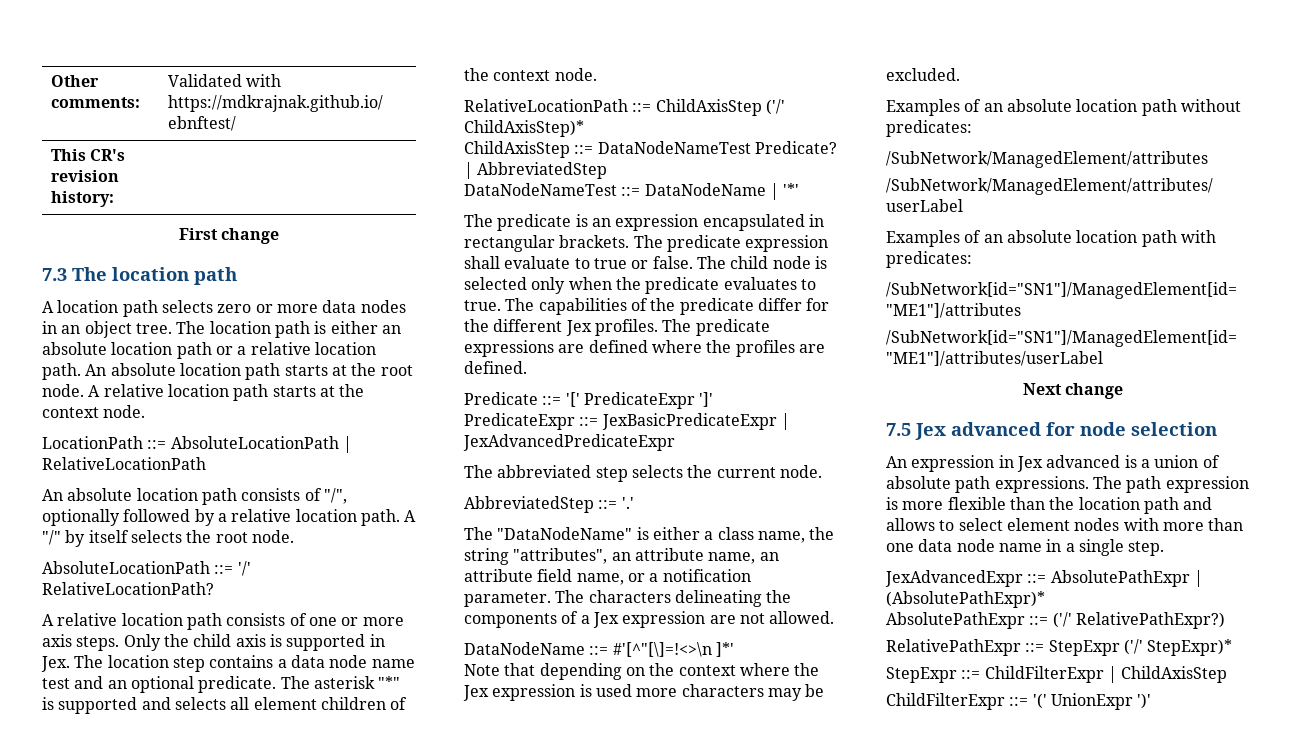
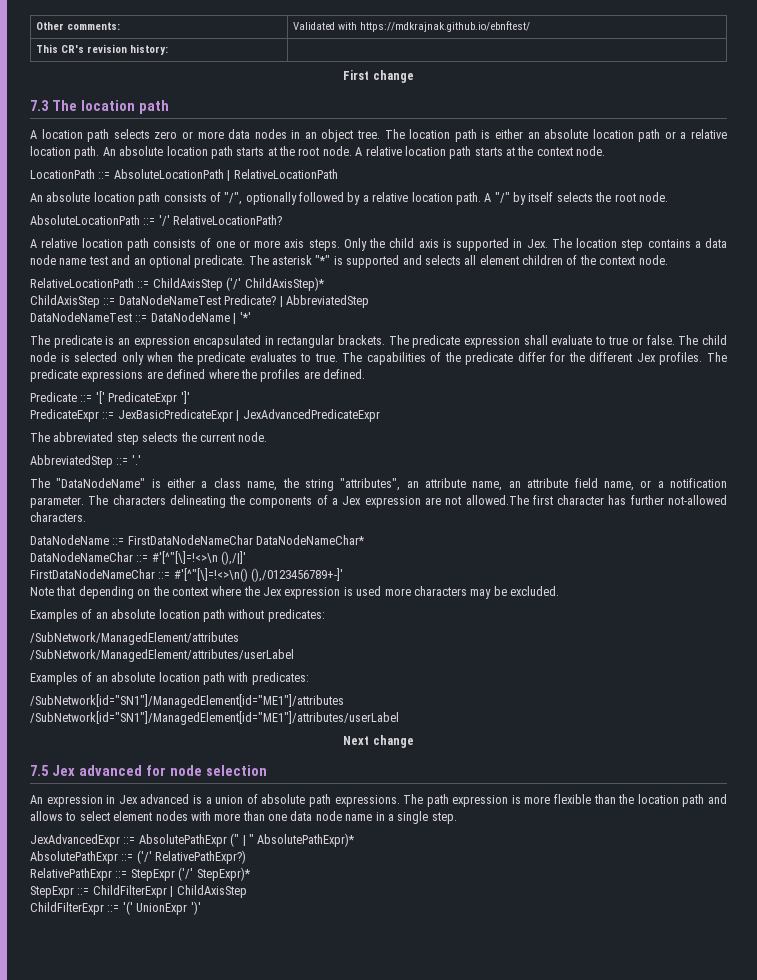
[769,611,835,624] [464,642,734,657] allowed. // DataNodeName ::= #'[^"[\]=!<>\n ]*' -> [465,495,727,505] [30,512,86,522] [30,535,366,545] [30,551,247,565] [30,568,344,582] allowed.The first character has further not-allowed characters. // DataNodeName ::= FirstDataNodeNameChar DataNodeNameChar* // DataNodeNameChar ::= #'[^"[\]=!<>\n (),/|]' // FirstDataNodeNameChar ::= #'[^"[\]=!<>\n() (),/0123456789+-]'
[1193,570,1203,587] [886,591,1045,608] | (AbsolutePathExpr)* -> [230,833,356,847] (" | " AbsolutePathExpr)*

